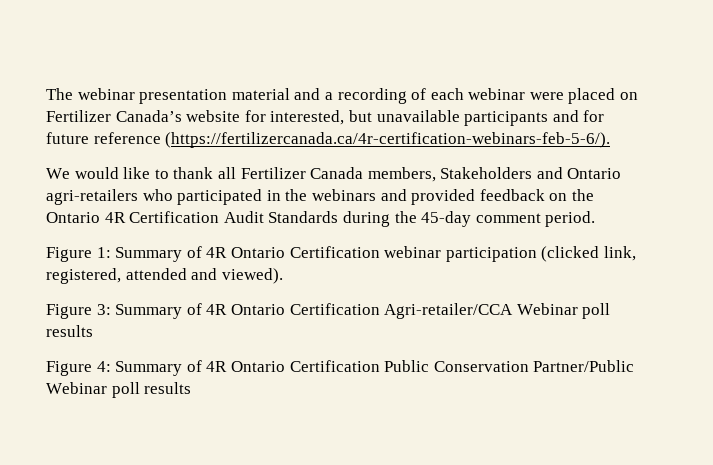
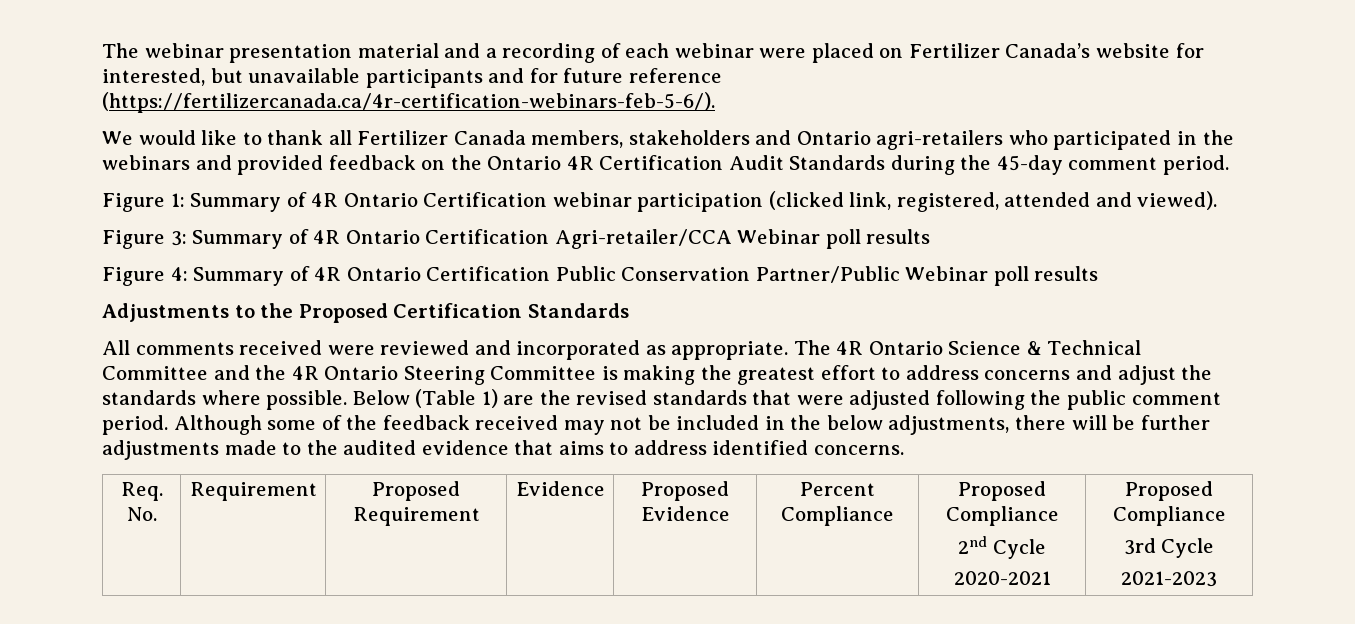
[440,167,533,179] Stakeholders -> [628,130,750,145] stakeholders
(192, 388) none -> [102,303,629,323] [102,340,1142,360] [102,365,1213,385] [102,389,1221,410] [102,415,1210,435] [102,440,904,460] [120,482,163,501] [126,507,157,521] [189,482,317,501] [372,481,461,501] [352,507,480,526] [515,481,605,496] [641,481,729,501] [640,506,730,521] [800,482,875,496] [781,506,894,526] [958,481,1046,501] [945,506,1059,526] [958,536,1046,559] [953,571,1051,585] [1125,481,1213,501] [1112,506,1226,526] [1123,538,1215,558] [1121,571,1217,587] // Adjustments to the Proposed Certification Standards // All comments received were reviewed and incorporated as appropriate. The 4R Ontario Science & Technical Committee and the 4R Ontario Steering Committee is making the greatest effort to address concerns and adjust the standards where possible. Below (Table 1) are the revised standards that were adjusted following the public comment period. Although some of the feedback received may not be included in the below adjustments, there will be further adjustments made to the audited evidence that aims to address identified concerns. // Req. No. | Requirement | Proposed Requirement | Evidence | Proposed Evidence | Percent Compliance | Proposed Compliance // 2nd Cycle // 2020-2021 | Proposed Compliance // 3rd Cycle // 2021-2023

